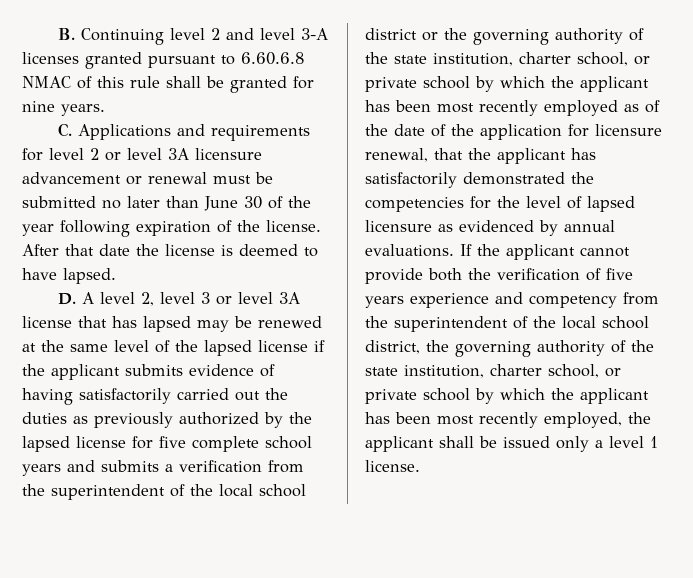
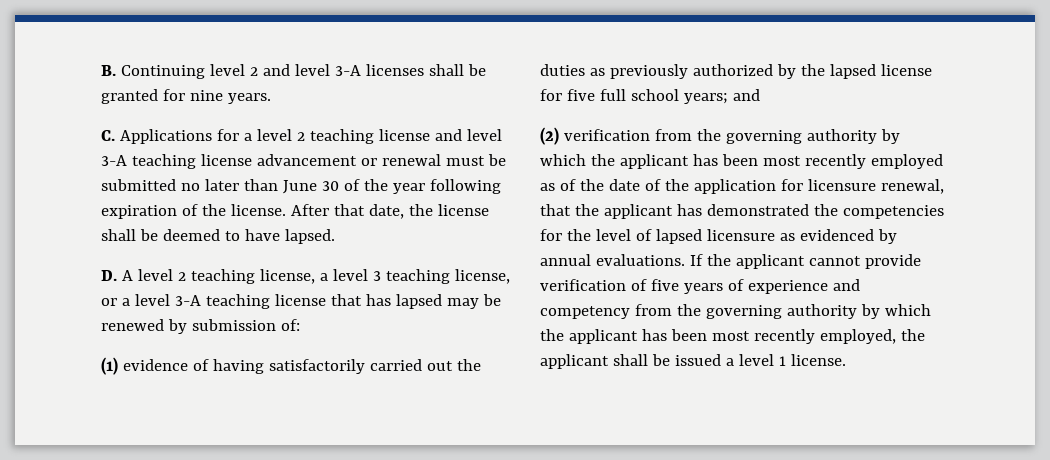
[85,52,304,69] [22,76,160,89] granted pursuant to 6.60.6.8 NMAC of this rule -> (424, 70) none
[176,124,310,141] [22,148,262,161] and requirements for level 2 or level 3A licensure -> [216,129,502,144] [101,154,252,169] for a level 2 teaching license and level 3-A teaching license
[99,244,130,256] date -> [368,204,404,219] date,
[221,245,233,256] is -> [101,229,158,241] shall be
[140,292,300,306] 2, level 3 or level 3A -> [177,269,510,284] [101,294,270,309] 2 teaching license, a level 3 teaching license, or a level 3-A teaching
[22,340,325,356] [22,364,183,380] at the same level of the lapsed license if the applicant submits -> [167,319,300,334] [101,357,118,375] by submission of: // (1)
[192,436,312,452] [22,460,173,476] complete school years and submits a -> [599,89,760,104] [540,127,559,145] full school years; and // (2)
[51,484,306,500] [365,28,644,45] [365,52,650,66] [365,76,470,92] superintendent of the local school district or the governing authority of the state institution, charter school, or private school -> [725,129,877,144] governing authority
[365,172,457,188] satisfactorily -> (702, 210) none
[428,268,491,281] both the -> (921, 261) none
(404, 302) none -> [727,279,744,291] of
[394,316,649,332] [365,340,654,357] [365,364,621,378] [365,388,470,404] superintendent of the local school district, the governing authority of the state institution, charter school, or private school -> [705,304,857,319] governing authority
[556,436,589,452] only -> (721, 360) none

